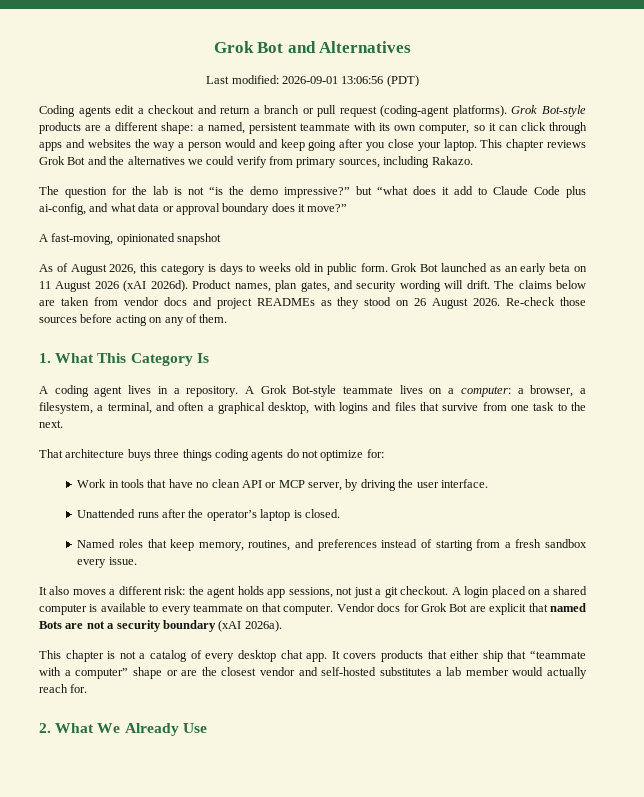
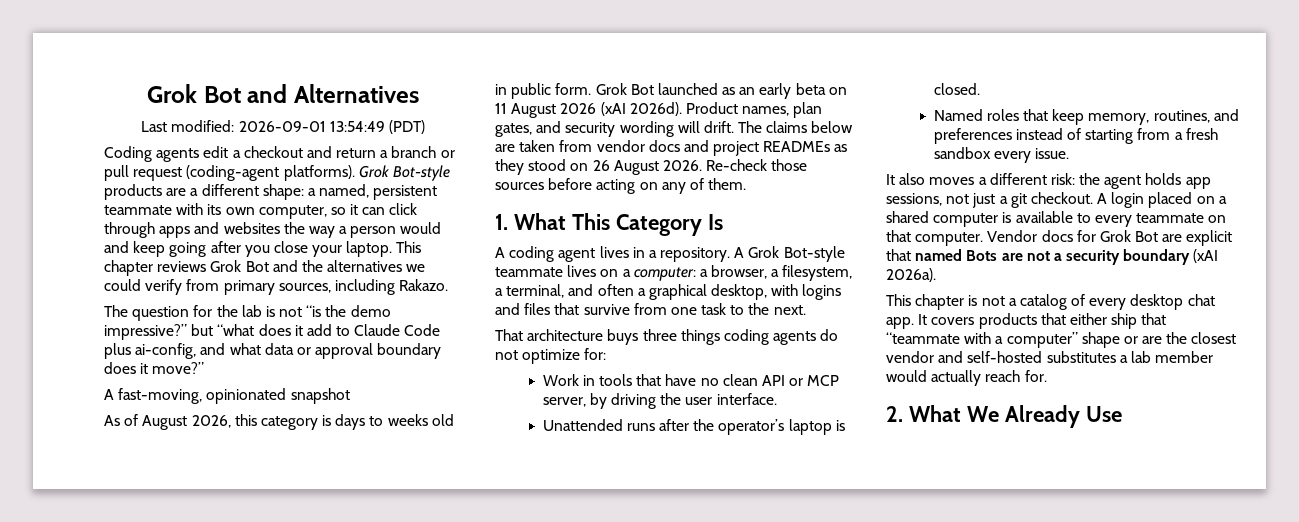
[341,76,384,84] 13:06:56 -> [329,121,385,132] 13:54:49

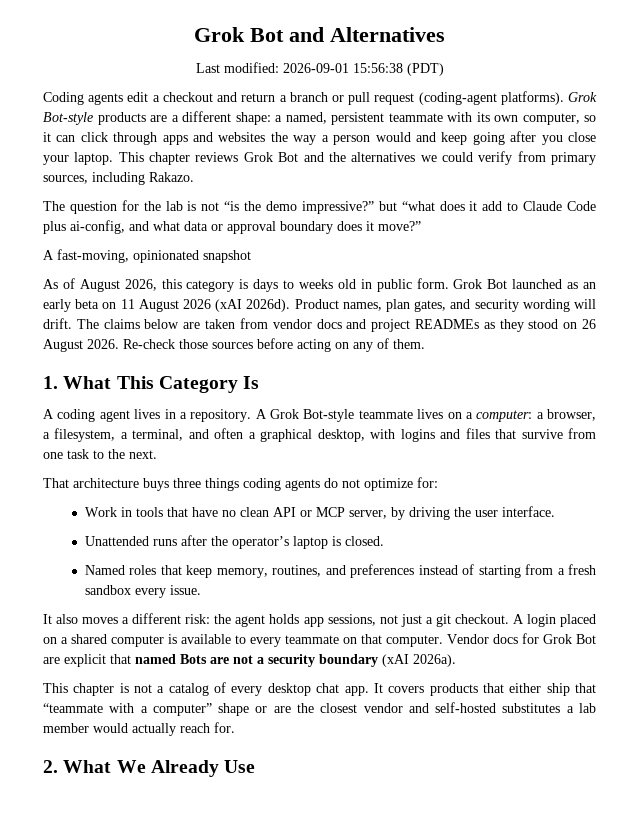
[329,121,385,132] 13:54:49 -> [352,63,403,73] 15:56:38

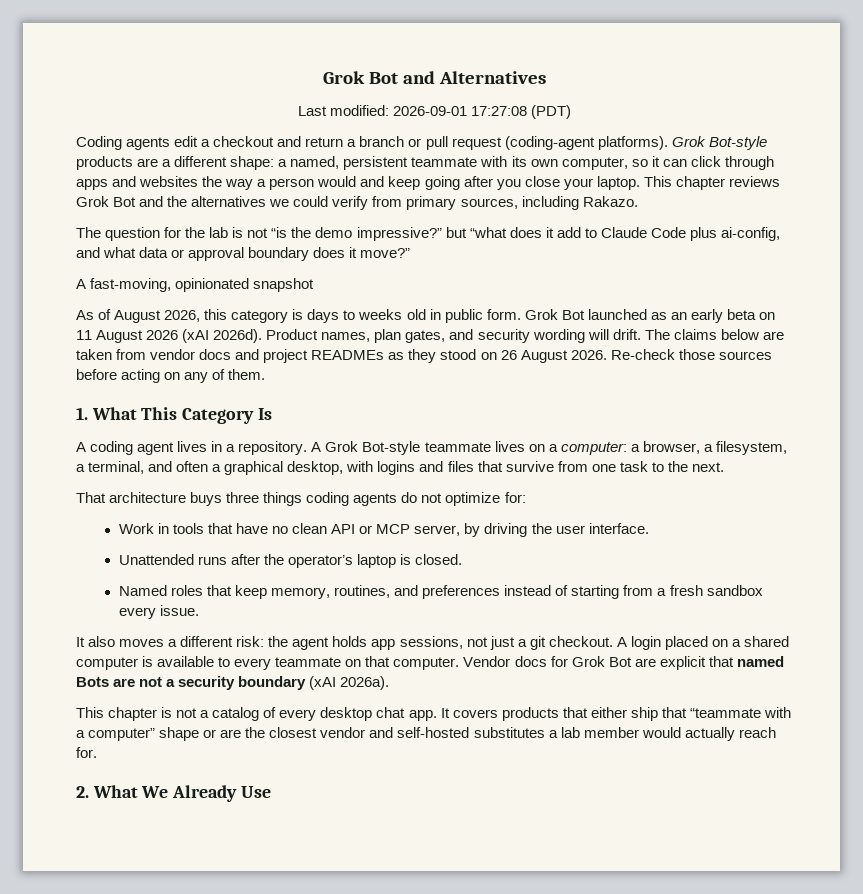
[352,63,403,73] 15:56:38 -> [471,106,528,116] 17:27:08

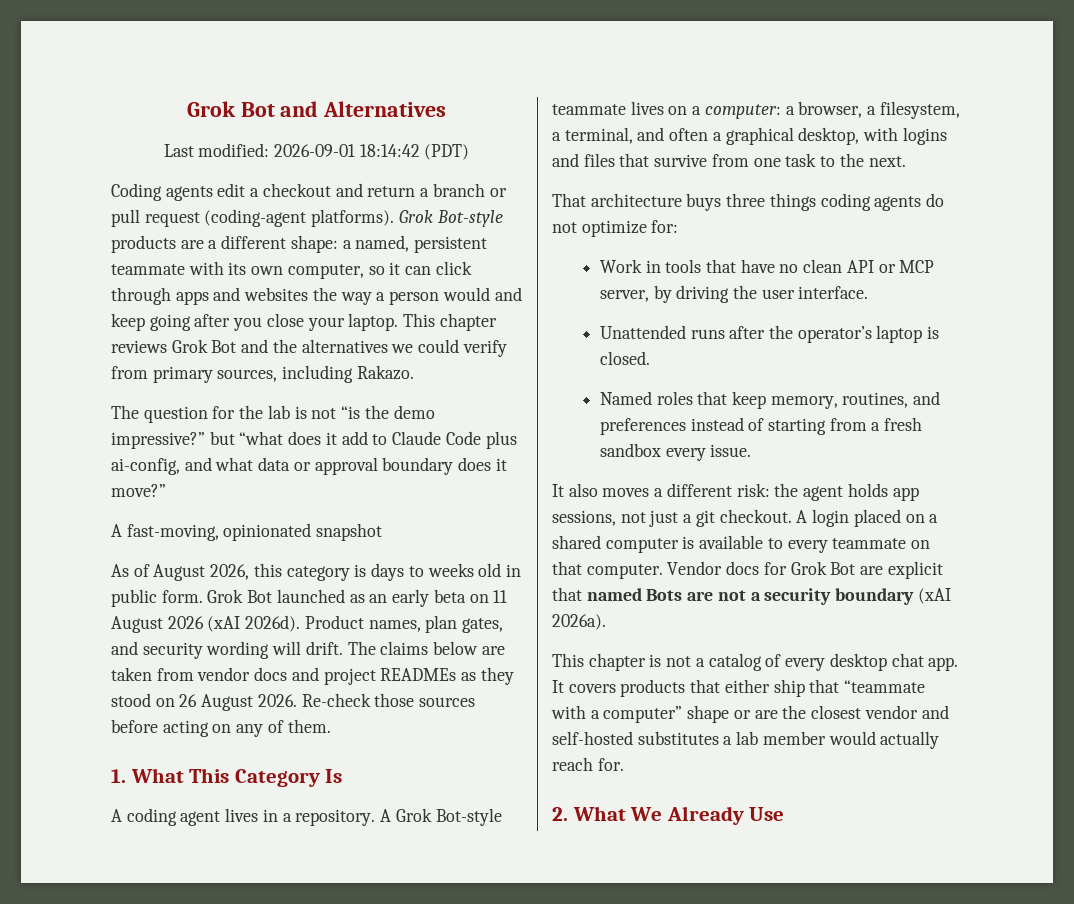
[471,106,528,116] 17:27:08 -> [359,144,420,157] 18:14:42

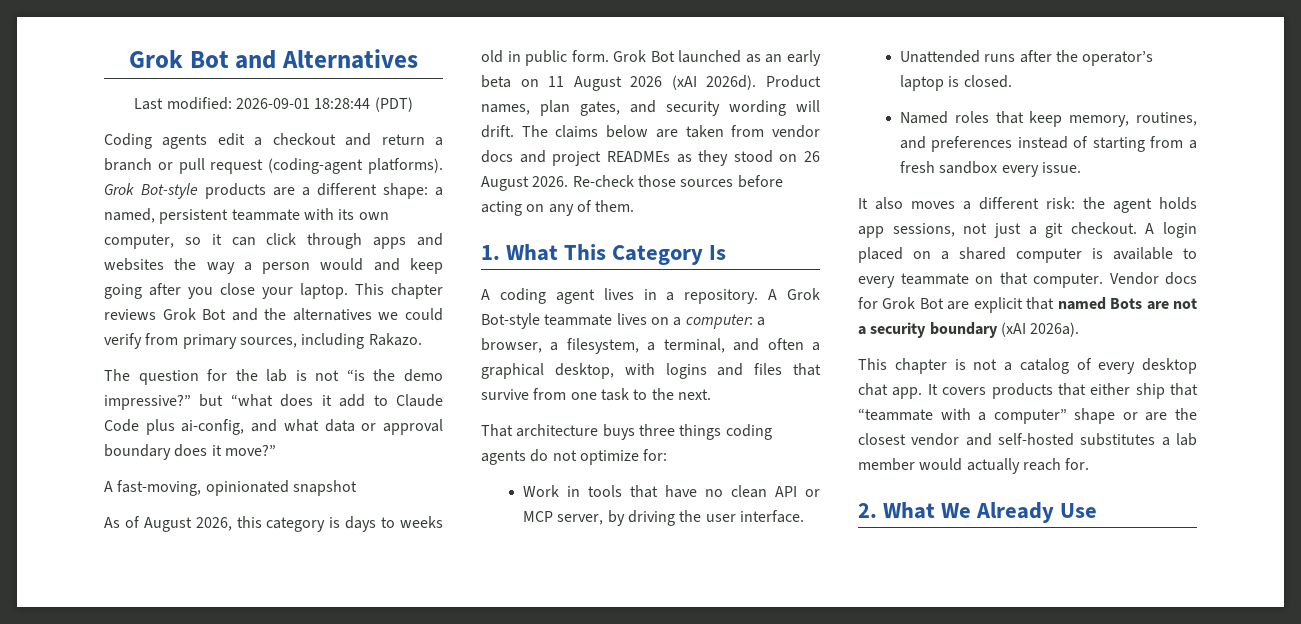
[359,144,420,157] 18:14:42 -> [314,98,371,109] 18:28:44

